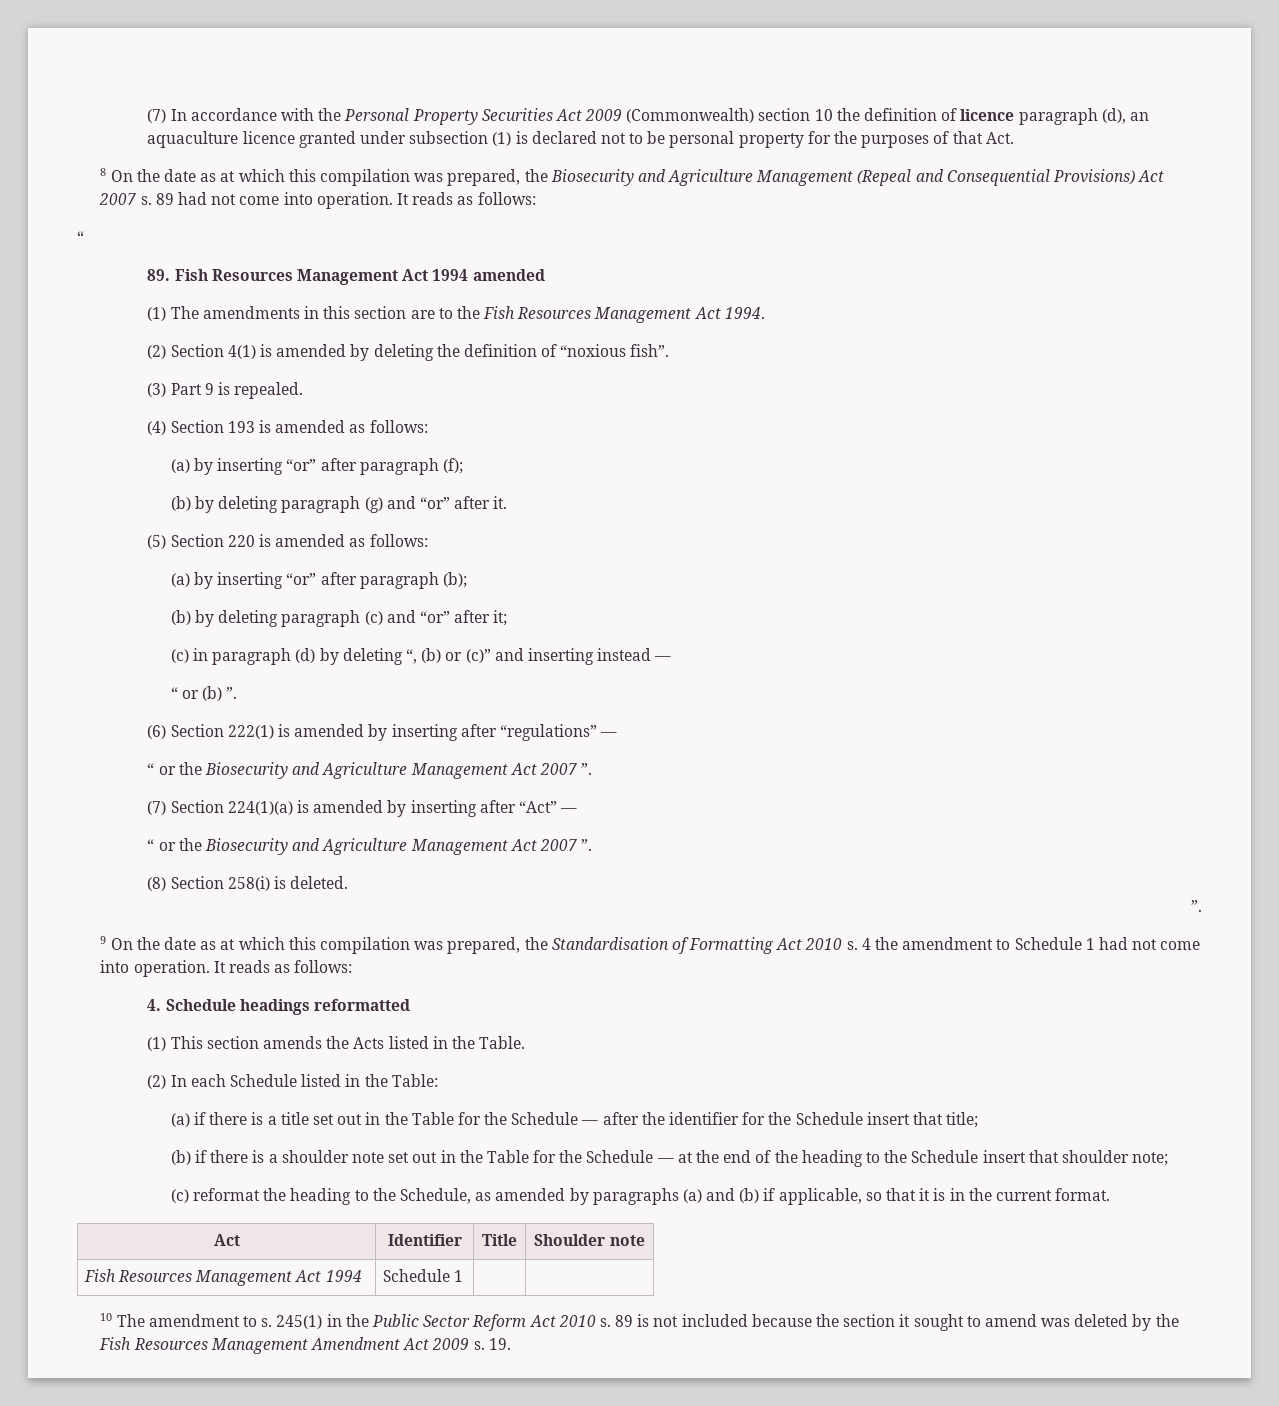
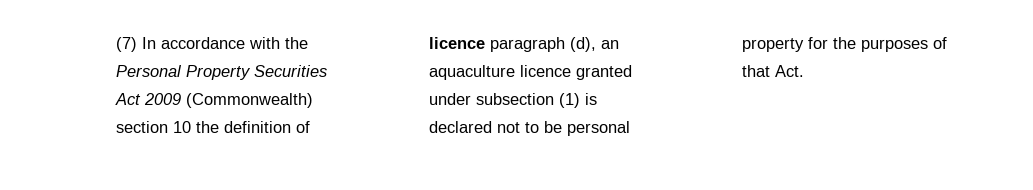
[100,168,1165,186] [99,192,536,209] [77,231,84,243] [147,269,545,285] [147,306,765,323] [147,344,670,361] [147,382,304,399] [147,420,428,435] [170,458,463,475] [170,496,508,513] [147,534,428,549] [170,572,467,589] [170,610,508,627] [170,648,672,665] [170,686,238,701] [147,724,618,741] [147,762,593,779] [147,800,578,817] [147,838,593,855] [147,876,349,891] [1191,900,1202,912] [100,936,1201,954] [100,960,353,977] [147,999,410,1015] [147,1036,526,1051] [147,1074,438,1089] [170,1112,979,1128] [170,1150,1169,1167] [170,1188,1111,1205] [213,1234,240,1246] [387,1234,462,1246] [482,1234,517,1246] [534,1234,645,1246] [83,1269,362,1286] [382,1269,464,1282] [100,1313,1179,1331] [99,1337,511,1354] // 8 On the date as at which this compilation was prepared, the Biosecurity and Agriculture Management (Repeal and Consequential Provisions) Act 2007 s. 89 had not come into operation. It reads as follows: // “ // 89. Fish Resources Management Act 1994 amended // (1) The amendments in this section are to the Fish Resources Management Act 1994. // (2) Section 4(1) is amended by deleting the definition of “noxious fish”. // (3) Part 9 is repealed. // (4) Section 193 is amended as follows: // (a) by inserting “or” after paragraph (f); // (b) by deleting paragraph (g) and “or” after it. // (5) Section 220 is amended as follows: // (a) by inserting “or” after paragraph (b); // (b) by deleting paragraph (c) and “or” after it; // (c) in paragraph (d) by deleting “, (b) or (c)” and inserting instead — // “ or (b) ”. // (6) Section 222(1) is amended by inserting after “regulations” — // “ or the Biosecurity and Agriculture Management Act 2007 ”. // (7) Section 224(1)(a) is amended by inserting after “Act” — // “ or the Biosecurity and Agriculture Management Act 2007 ”. // (8) Section 258(i) is deleted. // ”. // 9 On the date as at which this compilation was prepared, the Standardisation of Formatting Act 2010 s. 4 the amendment to Schedule 1 had not come into operation. It reads as follows: // 4. Schedule headings reformatted // (1) This section amends the Acts listed in the Table. // (2) In each Schedule listed in the Table: // (a) if there is a title set out in the Table for the Schedule — after the identifier for the Schedule insert that title; // (b) if there is a shoulder note set out in the Table for the Schedule — at the end of the heading to the Schedule insert that shoulder note; // (c) reformat the heading to the Schedule, as amended by paragraphs (a) and (b) if applicable, so that it is in the current format. // Act | Identifier | Title | Shoulder note // Fish Resources Management Act 1994 | Schedule 1 | | // 10 The amendment to s. 245(1) in the Public Sector Reform Act 2010 s. 89 is not included because the section it sought to amend was deleted by the Fish Resources Management Amendment Act 2009 s. 19. -> (805, 71) none

